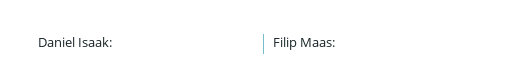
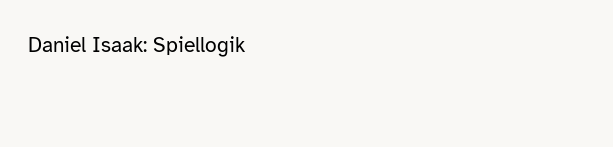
[273,37,336,50] // Filip Maas: -> [153,36,246,57] Spiellogik

